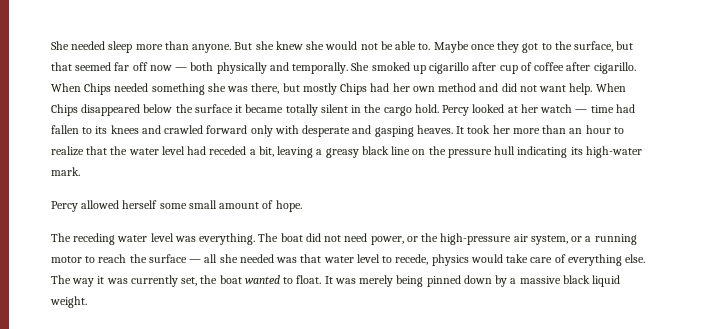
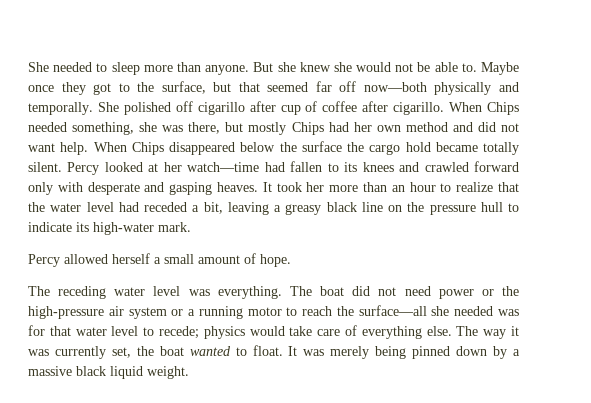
(106, 45) none -> [96,63,108,72] to
[149,62,214,71] now — both -> [363,82,427,92] now—both
[371,62,426,74] smoked up -> [123,101,193,115] polished off
[151,83,205,95] something -> [72,122,135,135] something,
[235,104,439,116] it became totally silent in the cargo hold. -> [347,142,519,155] [28,162,62,172] the cargo hold became totally silent.
[540,104,614,113] watch — time -> [187,162,260,172] watch—time
[517,146,568,158] indicating -> [508,203,519,212] [28,222,72,232] to indicate
[159,203,187,209] some -> [154,257,161,264] a
[370,236,404,245] power, -> [438,289,474,299] power
[530,235,568,245] system, -> [128,307,167,319] system
[148,254,218,263] surface — all -> [358,305,427,316] surface—all
(298, 260) none -> [28,325,45,336] for
[395,254,429,265] recede, -> [159,326,199,339] recede;

